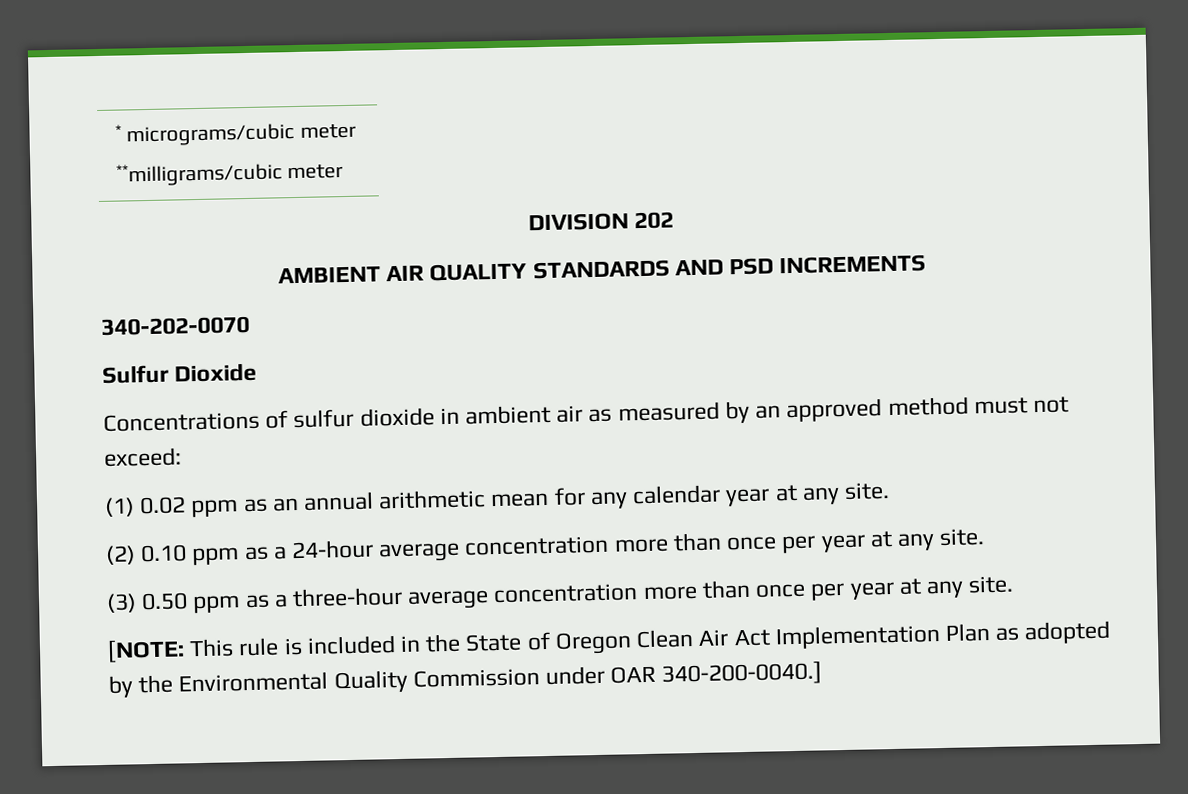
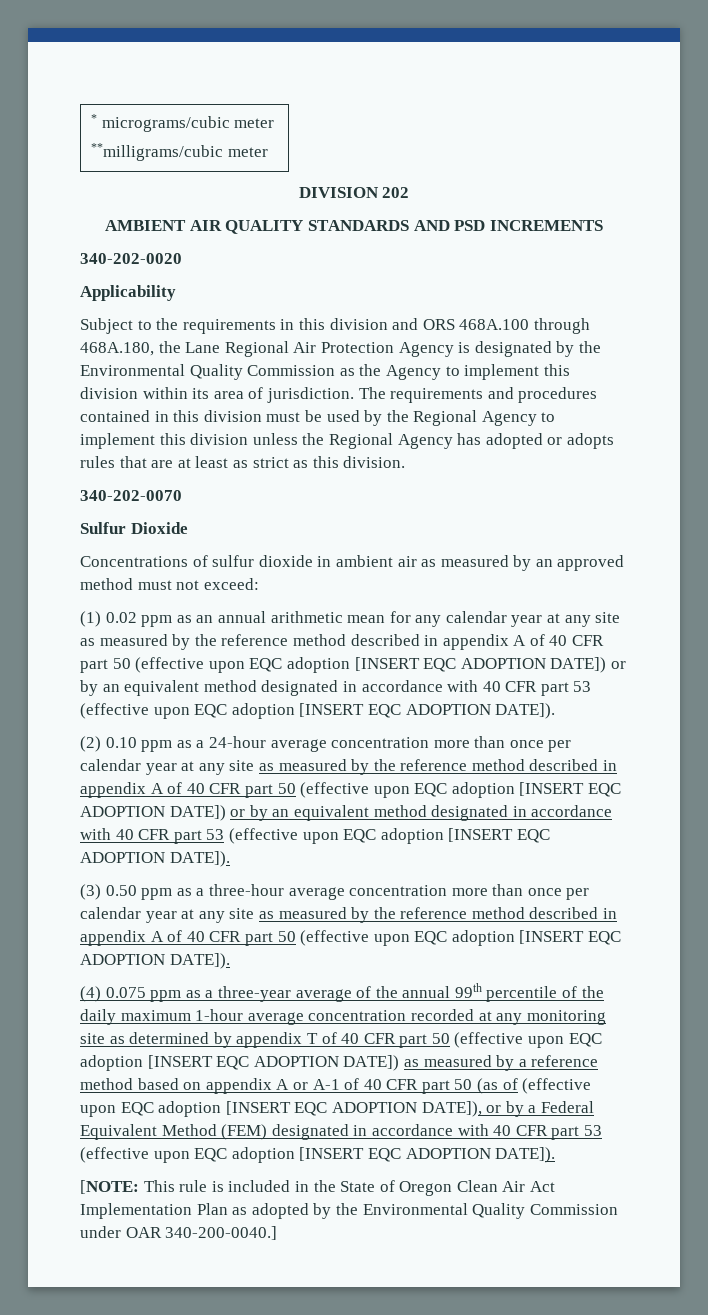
(927, 264) none -> [80,253,182,264] [80,285,176,301] [80,318,590,334] [80,341,601,357] [80,364,570,380] [80,387,598,403] [80,410,556,426] [80,433,614,449] [80,456,406,468] // 340-202-0020 // Applicability // Subject to the requirements in this division and ORS 468A.100 through 468A.180, the Lane Regional Air Protection Agency is designated by the Environmental Quality Commission as the Agency to implement this division within its area of jurisdiction. The requirements and procedures contained in this division must be used by the Regional Agency to implement this division unless the Regional Agency has adopted or adopts rules that are at least as strict as this division.
[843,482,890,500] site. -> [595,612,621,623] [80,634,605,650] [80,657,626,673] [80,680,592,696] [80,703,556,719] site as measured by the reference method described in appendix A of 40 CFR part 50 (effective upon EQC adoption [INSERT EQC ADOPTION DATE]) or by an equivalent method designated in accordance with 40 CFR part 53 (effective upon EQC adoption [INSERT EQC ADOPTION DATE]).
[820,528,986,553] year at any site. -> [80,759,618,775] [80,782,622,798] [80,805,613,821] [80,828,550,844] [80,851,230,867] calendar year at any site as measured by the reference method described in appendix A of 40 CFR part 50 (effective upon EQC adoption [INSERT EQC ADOPTION DATE]) or by an equivalent method designated in accordance with 40 CFR part 53 (effective upon EQC adoption [INSERT EQC ADOPTION DATE]).
[849,575,1015,600] year at any site. -> [80,907,618,923] [80,930,622,946] [80,953,230,969] [80,983,604,1002] [80,1009,606,1025] [80,1032,602,1048] [80,1055,599,1071] [80,1078,592,1094] [80,1101,594,1117] [80,1124,602,1140] [80,1147,556,1163] calendar year at any site as measured by the reference method described in appendix A of 40 CFR part 50 (effective upon EQC adoption [INSERT EQC ADOPTION DATE]). // (4) 0.075 ppm as a three-year average of the annual 99th percentile of the daily maximum 1-hour average concentration recorded at any monitoring site as determined by appendix T of 40 CFR part 50 (effective upon EQC adoption [INSERT EQC ADOPTION DATE]) as measured by a reference method based on appendix A or A-1 of 40 CFR part 50 (as of (effective upon EQC adoption [INSERT EQC ADOPTION DATE]), or by a Federal Equivalent Method (FEM) designated in accordance with 40 CFR part 53 (effective upon EQC adoption [INSERT EQC ADOPTION DATE]).

